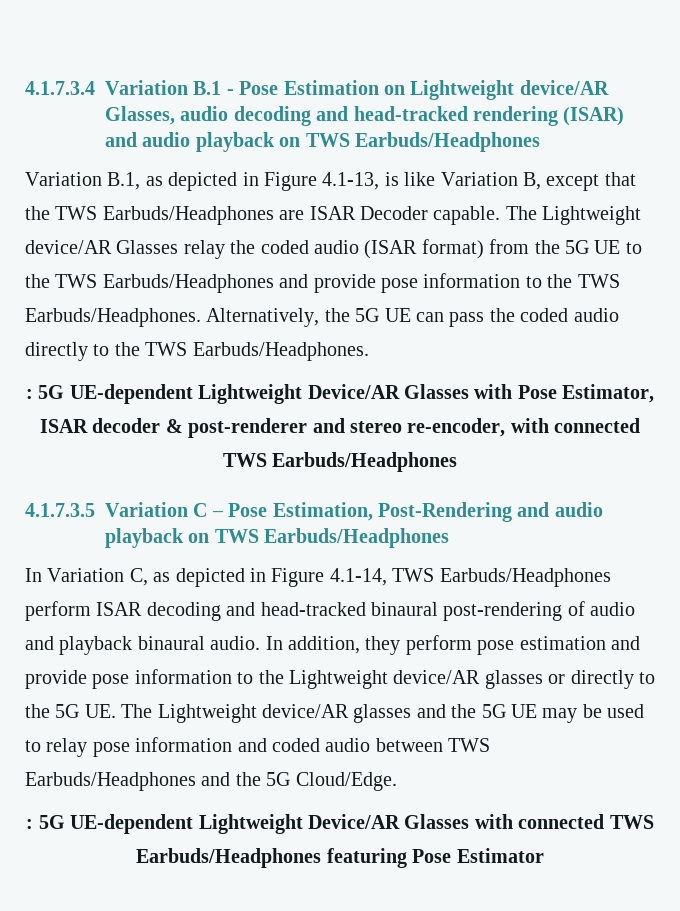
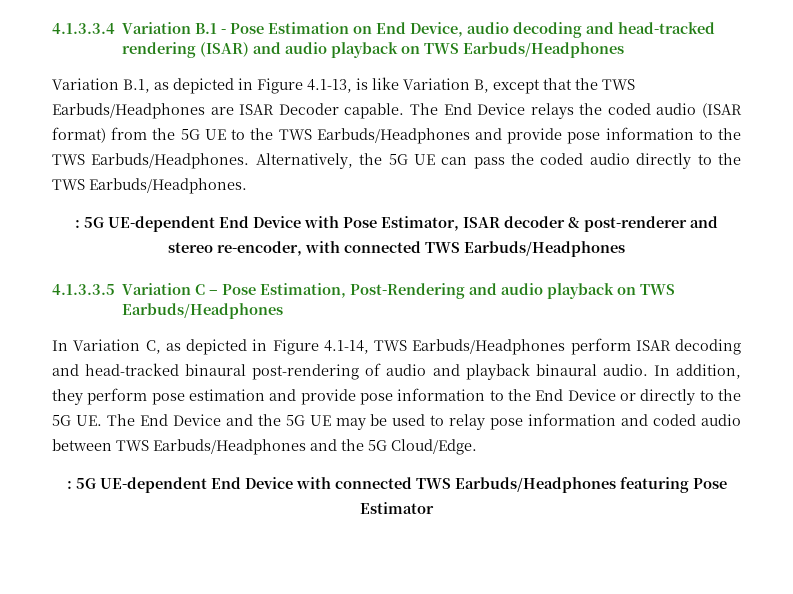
[25,81,95,95] 4.1.7.3.4 -> [52,23,115,34] 4.1.3.3.4
[410,80,609,100] [105,106,175,125] Lightweight device/AR Glasses, -> [376,22,464,37] End Device,
[542,206,642,225] [25,240,225,259] Lightweight device/AR Glasses relay -> [443,103,574,119] End Device relays
[198,384,469,404] Lightweight Device/AR Glasses -> [219,216,301,228] End Device
[25,503,95,517] 4.1.7.3.5 -> [52,284,115,295] 4.1.3.3.5
[289,670,543,689] Lightweight device/AR glasses -> [535,389,616,401] End Device
[157,704,412,723] Lightweight device/AR glasses -> [139,414,221,426] End Device
[198,814,470,834] Lightweight Device/AR Glasses -> [210,477,293,489] End Device

